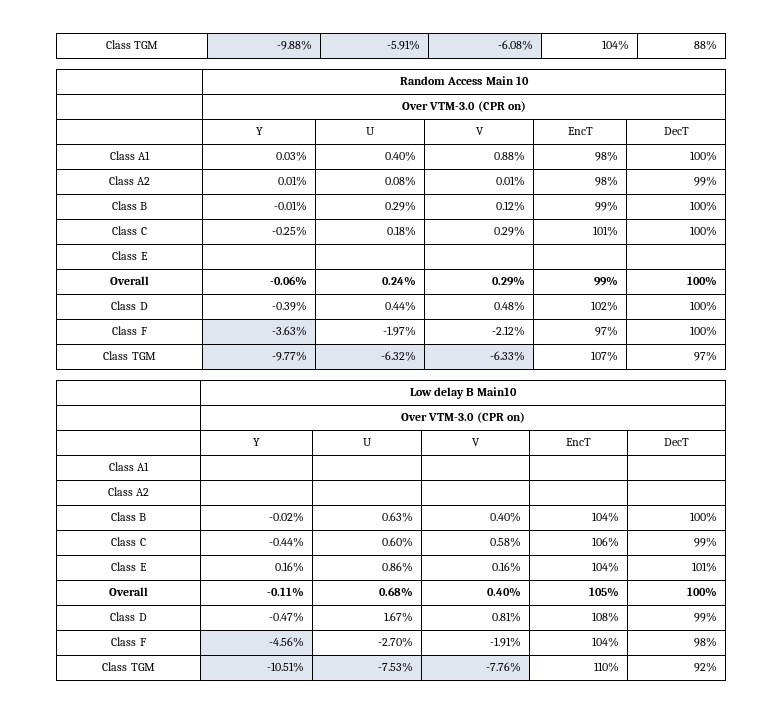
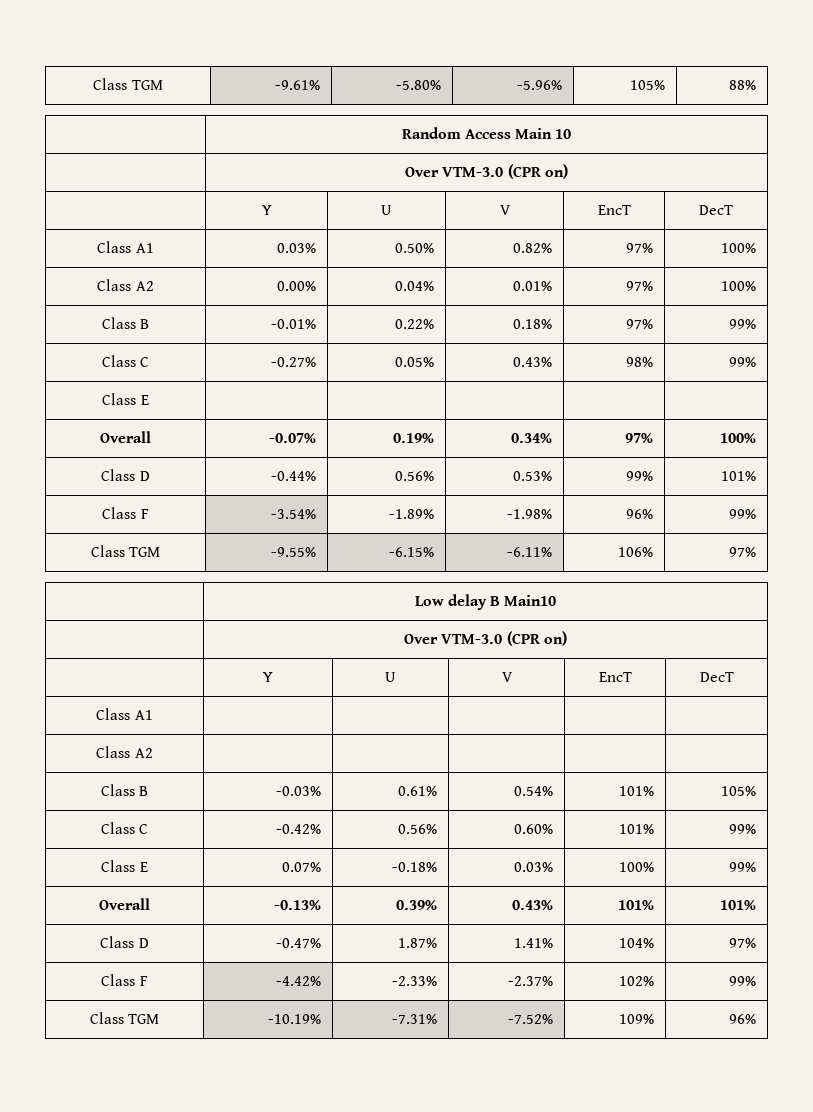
[105,40,159,49] [277,40,313,50] [387,40,421,50] [498,40,534,50] [602,40,630,50] Class TGM | -9.88% | -5.91% | -6.08% | 104% -> [93,78,163,90] [274,80,320,90] [395,80,441,90] [516,80,562,90] [629,80,665,90] Class TGM | -9.61% | -5.80% | -5.96% | 105%
[385,151,417,161] [494,151,526,161] [595,151,619,161] 0.40% | 0.88% | 98% -> [394,243,434,253] [512,243,552,253] [625,243,653,253] 0.50% | 0.82% | 97%
[278,176,308,186] [385,176,417,186] [496,176,526,186] [595,176,619,186] [694,176,718,186] 0.01% | 0.08% | 0.01% | 98% | 99% -> [276,281,316,291] [394,281,434,291] [512,281,552,291] [625,281,653,291] [720,281,756,291] 0.00% | 0.04% | 0.01% | 97% | 100%
[385,201,417,211] [496,201,526,211] [595,201,619,211] [690,201,718,211] [112,226,147,235] [272,226,308,236] [387,226,417,236] [494,226,526,236] [593,226,619,236] [690,226,718,236] 0.29% | 0.12% | 99% | 100% // Class C | -0.25% | 0.18% | 0.29% | 101% | 100% -> [394,319,434,329] [512,319,552,329] [625,319,653,329] [728,319,756,329] [101,355,150,367] [270,357,316,367] [394,357,434,367] [512,357,552,367] [625,357,653,367] [728,357,756,367] 0.22% | 0.18% | 97% | 99% // Class C | -0.27% | 0.05% | 0.43% | 98% | 99%
[270,276,308,286] [382,276,417,286] [492,276,526,286] [594,276,619,286] [687,276,718,286] [111,301,148,310] [272,301,308,311] [385,301,417,311] [494,301,526,311] [591,301,619,311] [690,301,718,311] [112,326,147,335] [272,326,308,336] [383,326,417,336] [492,326,526,336] [595,326,619,336] [690,326,718,336] [103,351,156,360] [272,351,308,361] [381,351,417,361] [490,351,526,361] [591,351,619,361] -0.06% | 0.24% | 0.29% | 99% | 100% // Class D | -0.39% | 0.44% | 0.48% | 102% | 100% // Class F | -3.63% | -1.97% | -2.12% | 97% | 100% // Class TGM | -9.77% | -6.32% | -6.33% | 107% -> [268,433,316,443] [392,433,434,443] [510,433,552,443] [624,433,653,443] [719,433,756,443] [101,469,150,481] [270,471,316,481] [394,471,434,481] [512,471,552,481] [625,471,653,481] [720,471,756,481] [102,507,149,519] [270,509,316,519] [388,509,434,519] [506,509,552,519] [625,509,653,519] [728,509,756,519] [90,545,161,557] [270,547,316,557] [388,547,434,557] [506,547,552,557] [617,547,653,557] -0.07% | 0.19% | 0.34% | 97% | 100% // Class D | -0.44% | 0.56% | 0.53% | 99% | 101% // Class F | -3.54% | -1.89% | -1.98% | 96% | 99% // Class TGM | -9.55% | -6.15% | -6.11% | 106%
[269,512,305,522] [382,512,414,522] [490,512,522,522] [592,512,620,522] [690,512,718,522] [111,537,146,546] [269,537,305,547] -0.02% | 0.63% | 0.40% | 104% | 100% // Class C | -0.44% -> [275,786,321,796] [397,786,437,796] [513,786,553,796] [618,786,654,796] [720,786,756,796] [100,822,149,834] [275,824,321,834] [397,824,437,834] -0.03% | 0.61% | 0.54% | 101% | 105% // Class C | -0.42% | 0.56%
[490,537,522,547] [592,537,620,547] [694,537,718,547] [111,562,147,571] [275,562,305,572] [382,562,414,572] [492,562,522,572] [592,562,620,572] [692,562,718,572] [109,587,148,596] [267,587,305,597] [379,587,414,597] [487,587,522,597] [589,587,620,597] [687,587,718,597] [110,612,147,621] [269,612,305,622] [384,612,414,622] [492,612,522,622] [592,612,620,622] [694,612,718,622] [111,637,146,646] [269,637,305,647] [378,637,414,647] [490,637,522,647] [592,637,620,647] [694,637,718,647] [102,662,155,671] [267,662,305,672] [378,662,414,672] [486,662,522,672] [594,662,620,672] [694,662,718,672] 0.58% | 106% | 99% // Class E | 0.16% | 0.86% | 0.16% | 104% | 101% // Overall | -0.11% | 0.68% | 0.40% | 105% | 100% // Class D | -0.47% | 1.67% | 0.81% | 108% | 99% // Class F | -4.56% | -2.70% | -1.91% | 104% | 98% // Class TGM | -10.51% | -7.53% | -7.76% | 110% | 92% -> [618,824,654,834] [728,824,756,834] [101,860,148,872] [281,862,321,872] [391,862,437,872] [513,862,553,872] [618,862,654,872] [728,862,756,872] [99,898,150,910] [273,900,321,910] [395,900,437,910] [511,900,553,910] [617,900,654,910] [719,900,756,910] [100,936,149,948] [275,938,321,948] [397,938,437,948] [513,938,553,948] [618,938,654,948] [728,938,756,948] [101,974,148,986] [275,976,321,986] [391,976,437,986] [507,976,553,986] [618,976,654,986] [728,976,756,986] [89,1012,160,1024] [267,1014,321,1024] [391,1014,437,1024] [507,1014,553,1024] [618,1014,654,1024] [728,1014,756,1024] 101% | 99% // Class E | 0.07% | -0.18% | 0.03% | 100% | 99% // Overall | -0.13% | 0.39% | 0.43% | 101% | 101% // Class D | -0.47% | 1.87% | 1.41% | 104% | 97% // Class F | -4.42% | -2.33% | -2.37% | 102% | 99% // Class TGM | -10.19% | -7.31% | -7.52% | 109% | 96%

